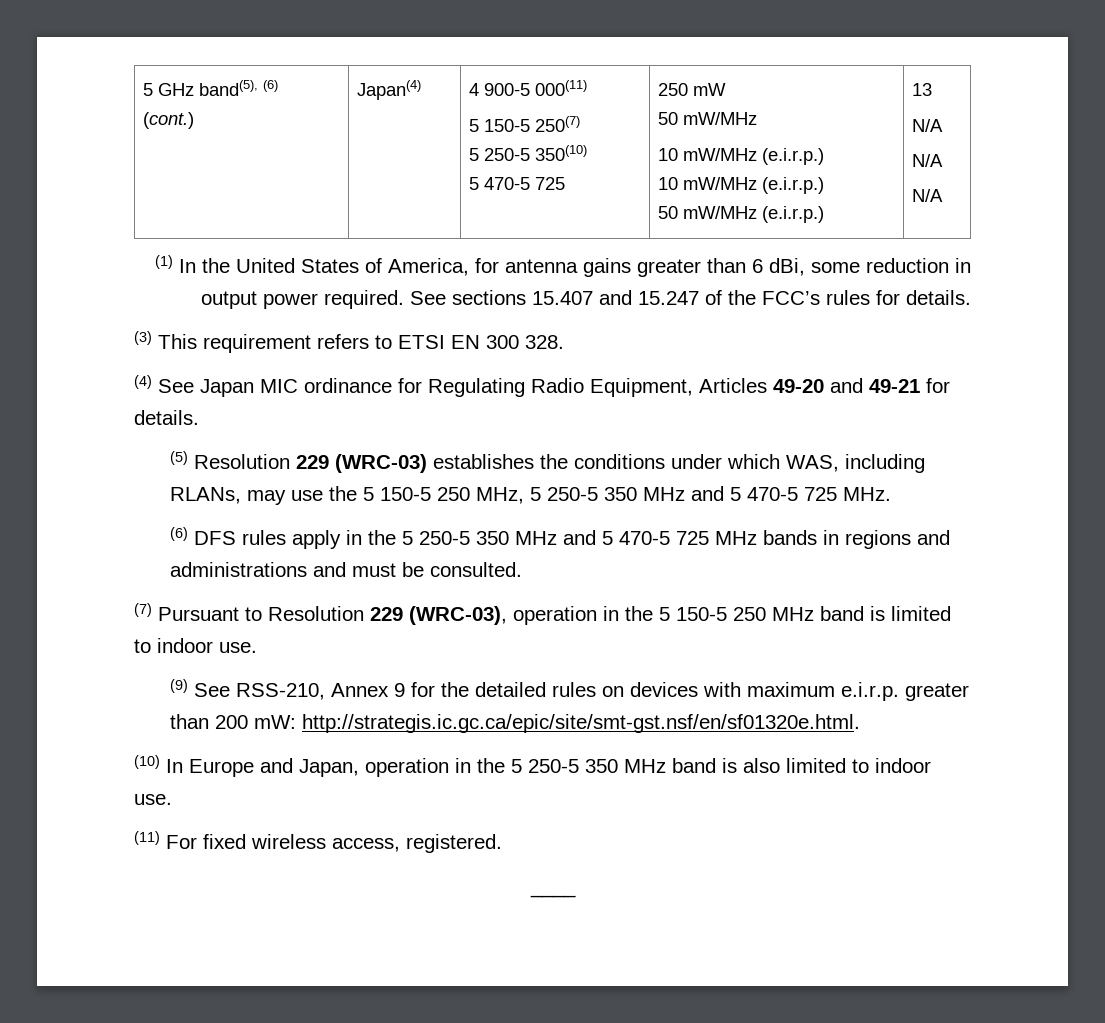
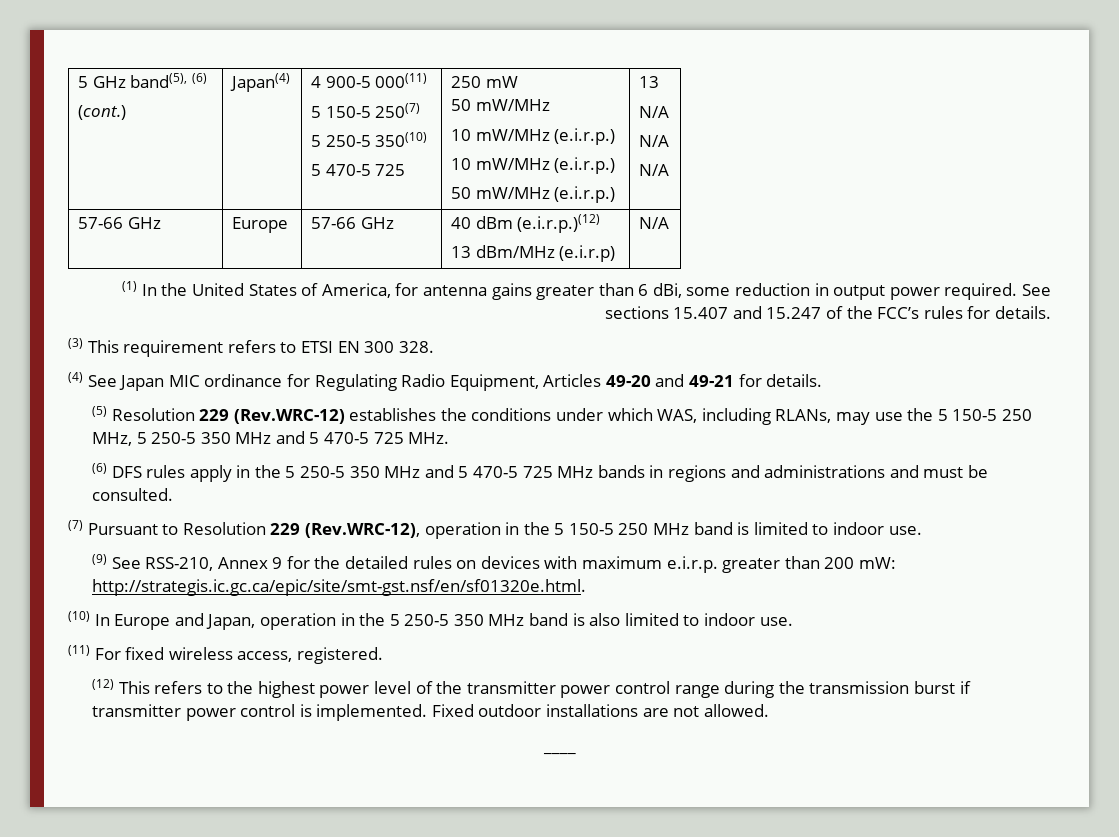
(944, 195) none -> [78,217,161,229] [232,217,289,233] [311,217,394,229] [451,214,601,233] [451,245,616,262] [639,217,670,229] // 57-66 GHz | Europe | 57-66 GHz | 40 dBm (e.i.r.p.)(12) // 13 dBm/MHz (e.i.r.p) | N/A
[334,454,427,473] (WRC-03) -> [233,409,345,424] (Rev.WRC-12)
[409,606,507,625] (WRC-03), -> [304,523,420,538] (Rev.WRC-12),
(502, 843) none -> [91,679,971,698] [91,704,769,721] // (12) This refers to the highest power level of the transmitter power control range during the transmission burst if transmitter power control is implemented. Fixed outdoor installations are not allowed.

